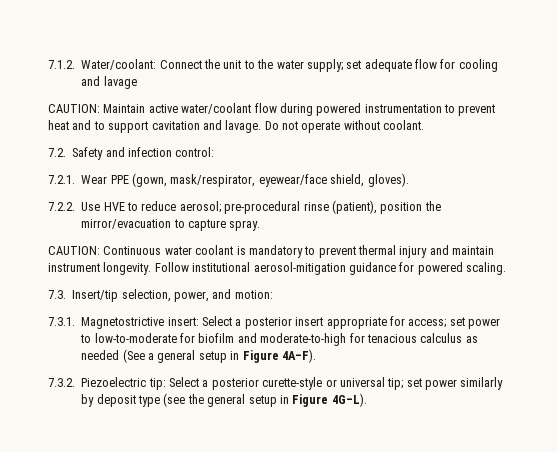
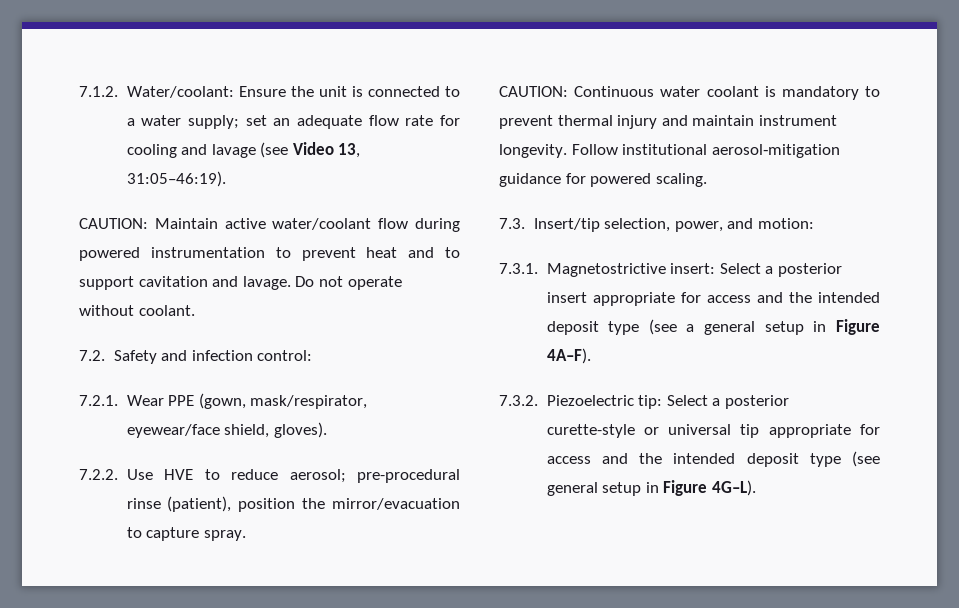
[159,60,202,69] Connect -> [238,86,286,97] Ensure
[243,59,274,69] to the -> [351,86,460,97] [126,118,135,126] is connected to a
(362, 64) none -> [273,118,291,126] an
(437, 64) none -> [405,115,434,126] rate
(137, 82) none -> [260,142,361,158] [126,171,226,187] (see Video 13, 31:05–46:19).
[408,317,500,329] [80,333,478,346] [81,349,145,363] access; set power to low-to-moderate for biofilm and moderate-to-high for tenacious calculus as needed (See -> [706,292,880,303] [546,319,677,335] access and the intended deposit type (see
[387,377,504,390] [81,393,204,407] tip; set power similarly by deposit type (see the -> [740,424,880,438] [546,451,880,467] tip appropriate for access and the intended deposit type (see

